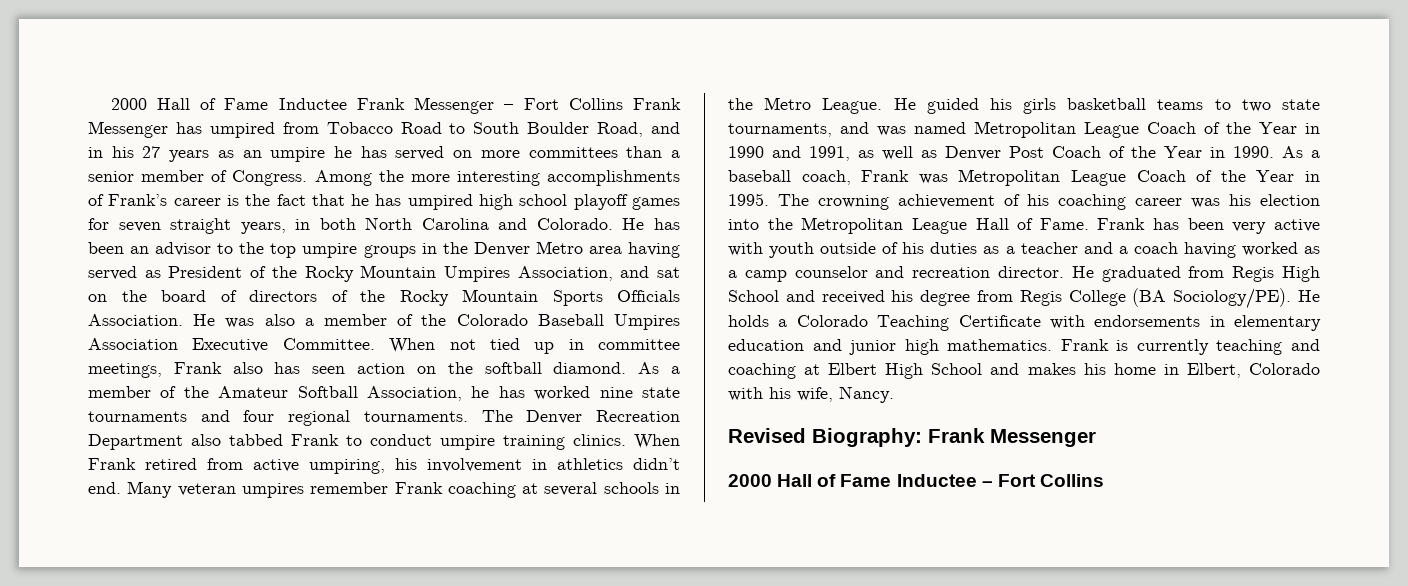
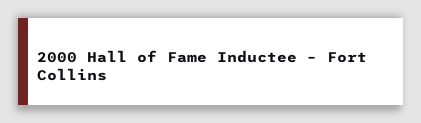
[110,97,681,114] [88,121,680,138] [88,146,680,162] [88,170,680,186] [88,194,681,210] [88,217,680,234] [88,241,681,258] [88,265,680,282] [88,289,680,306] [88,314,680,330] [88,338,680,354] [88,362,680,378] [88,386,680,401] [88,410,680,426] [88,434,680,450] [88,458,680,474] [88,481,680,498] [728,97,1320,114] [728,121,1320,138] [728,146,1320,161] [728,169,1320,186] [728,193,1320,210] [728,217,1320,234] [728,242,1320,258] [728,266,1320,282] [728,288,1320,309] [728,315,1321,331] [728,339,1320,355] [728,363,1320,379] [728,386,894,403] [728,428,1096,447] [728,474,977,487] 2000 Hall of Fame Inductee Frank Messenger – Fort Collins Frank Messenger has umpired from Tobacco Road to South Boulder Road, and in his 27 years as an umpire he has served on more committees than a senior member of Congress. Among the more interesting accomplishments of Frank’s career is the fact that he has umpired high school playoff games for seven straight years, in both North Carolina and Colorado. He has been an advisor to the top umpire groups in the Denver Metro area having served as President of the Rocky Mountain Umpires Association, and sat on the board of directors of the Rocky Mountain Sports Officials Association. He was also a member of the Colorado Baseball Umpires Association Executive Committee. When not tied up in committee meetings, Frank also has seen action on the softball diamond. As a member of the Amateur Softball Association, he has worked nine state tournaments and four regional tournaments. The Denver Recreation Department also tabbed Frank to conduct umpire training clinics. When Frank retired from active umpiring, his involvement in athletics didn’t end. Many veteran umpires remember Frank coaching at several schools in the Metro League. He guided his girls basketball teams to two state tournaments, and was named Metropolitan League Coach of the Year in 1990 and 1991, as well as Denver Post Coach of the Year in 1990. As a baseball coach, Frank was Metropolitan League Coach of the Year in 1995. The crowning achievement of his coaching career was his election into the Metropolitan League Hall of Fame. Frank has been very active with youth outside of his duties as a teacher and a coach having worked as a camp counselor and recreation director. He graduated from Regis High School and received his degree from Regis College (BA Sociology/PE). He holds a Colorado Teaching Certificate with endorsements in elementary education and junior high mathematics. Frank is currently teaching and coaching at Elbert High School and makes his home in Elbert, Colorado with his wife, Nancy. // Revised Biography: Frank Messenger // 2000 Hall of Fame Inductee -> [37,50,297,63] 2000 Hall of Fame Inductee

